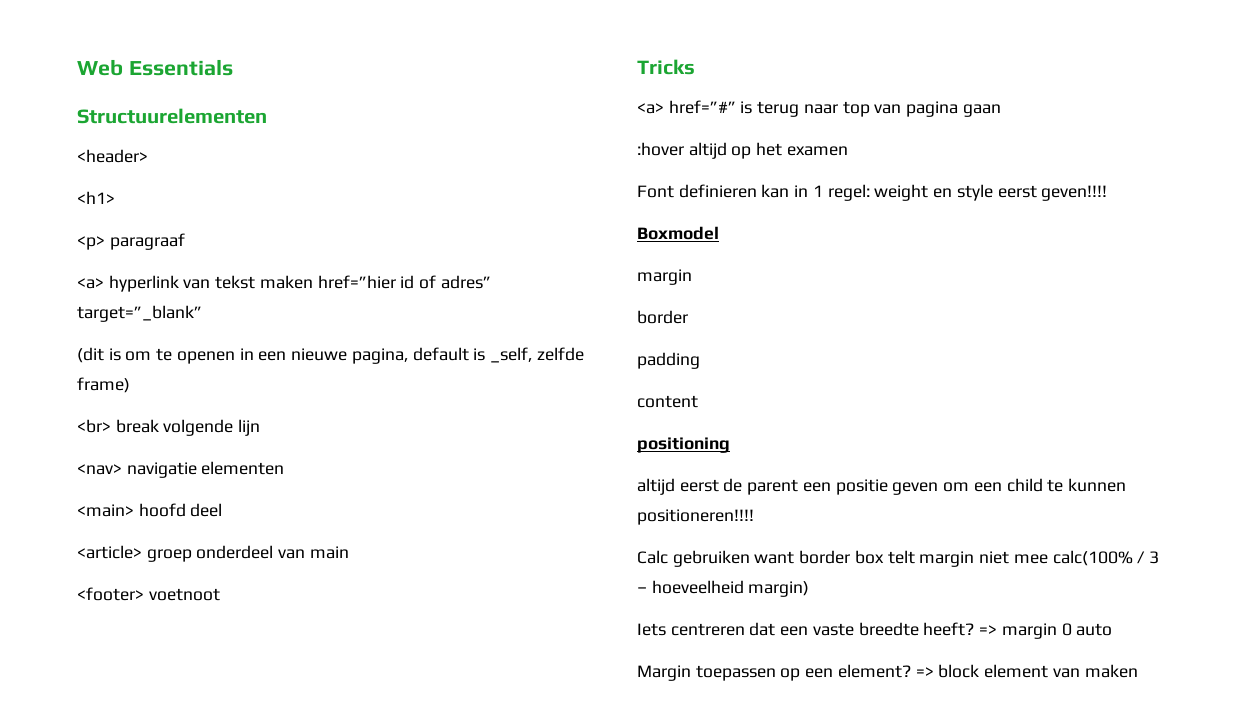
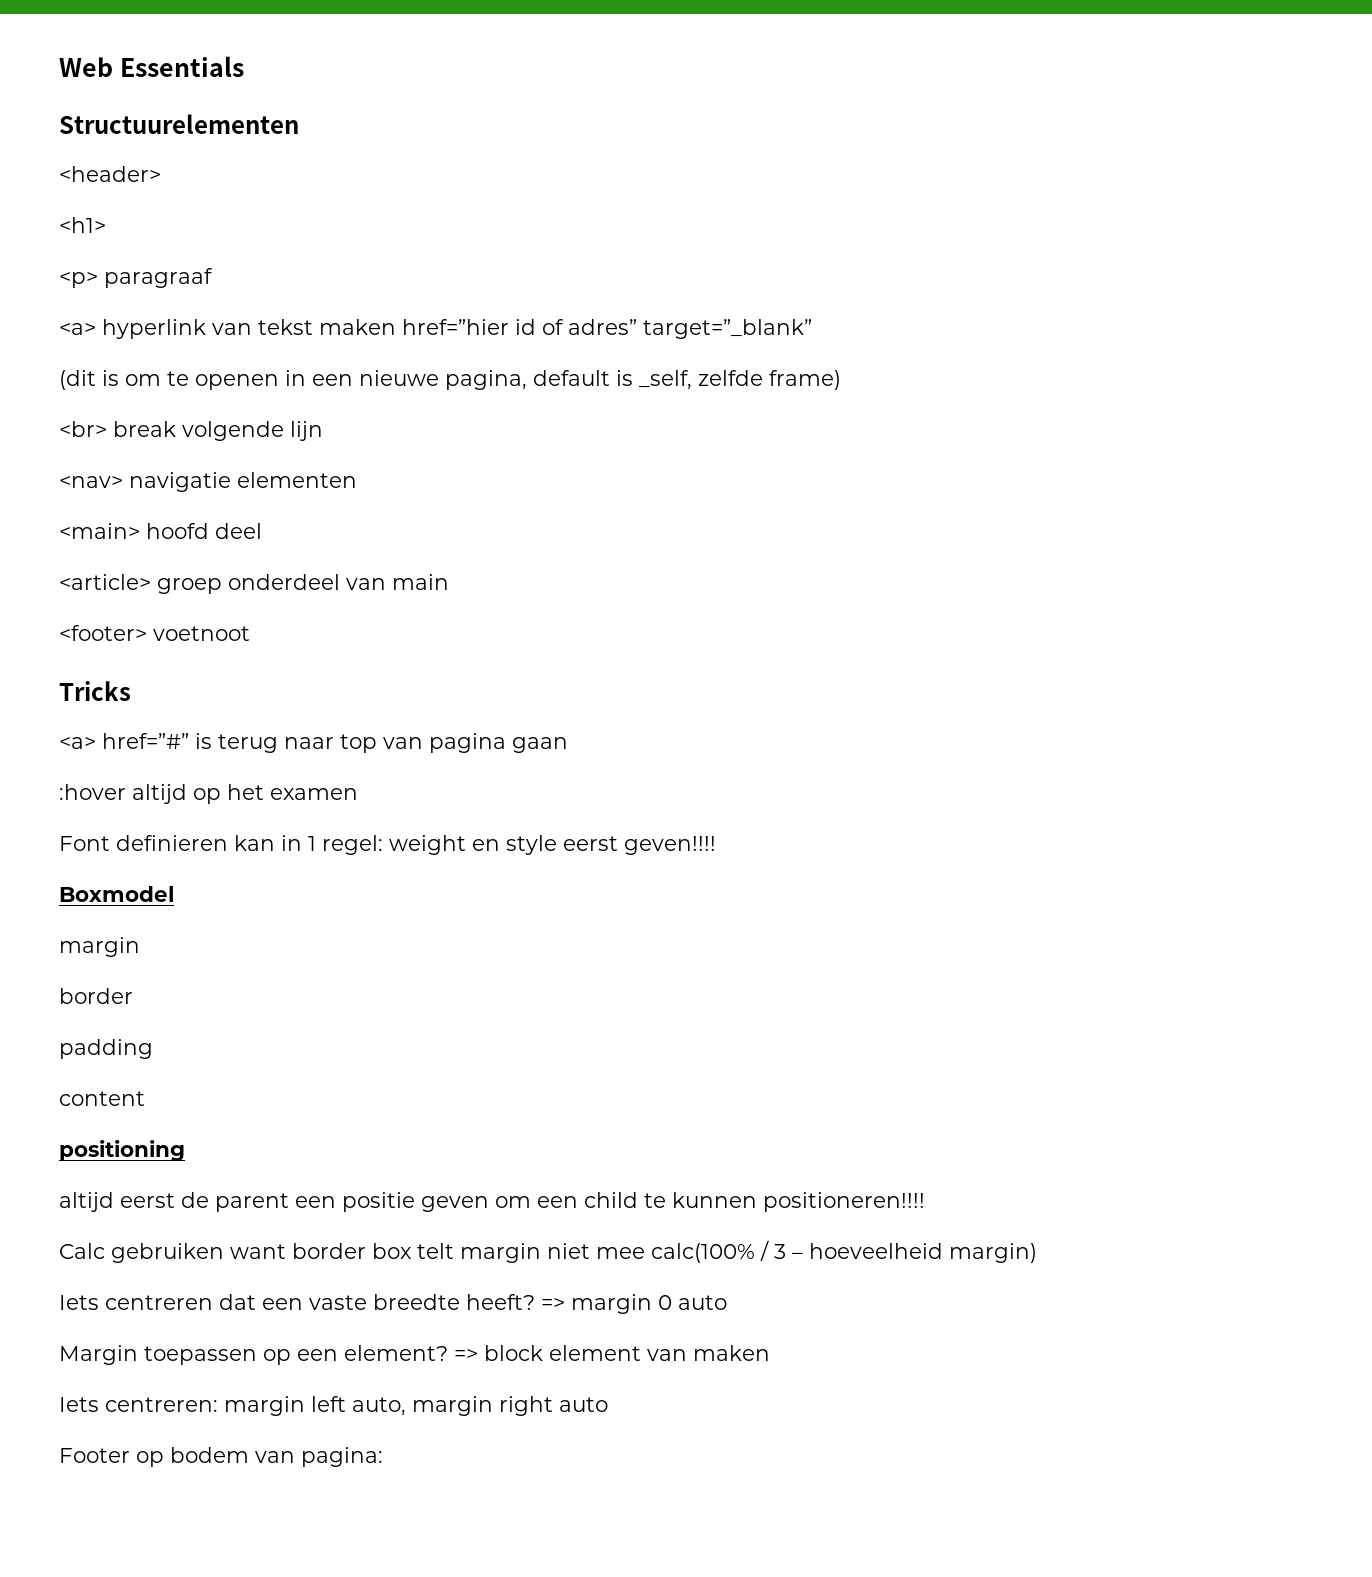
(1138, 671) none -> [59,1396,608,1416] [59,1447,383,1467] // Iets centreren: margin left auto, margin right auto // Footer op bodem van pagina:

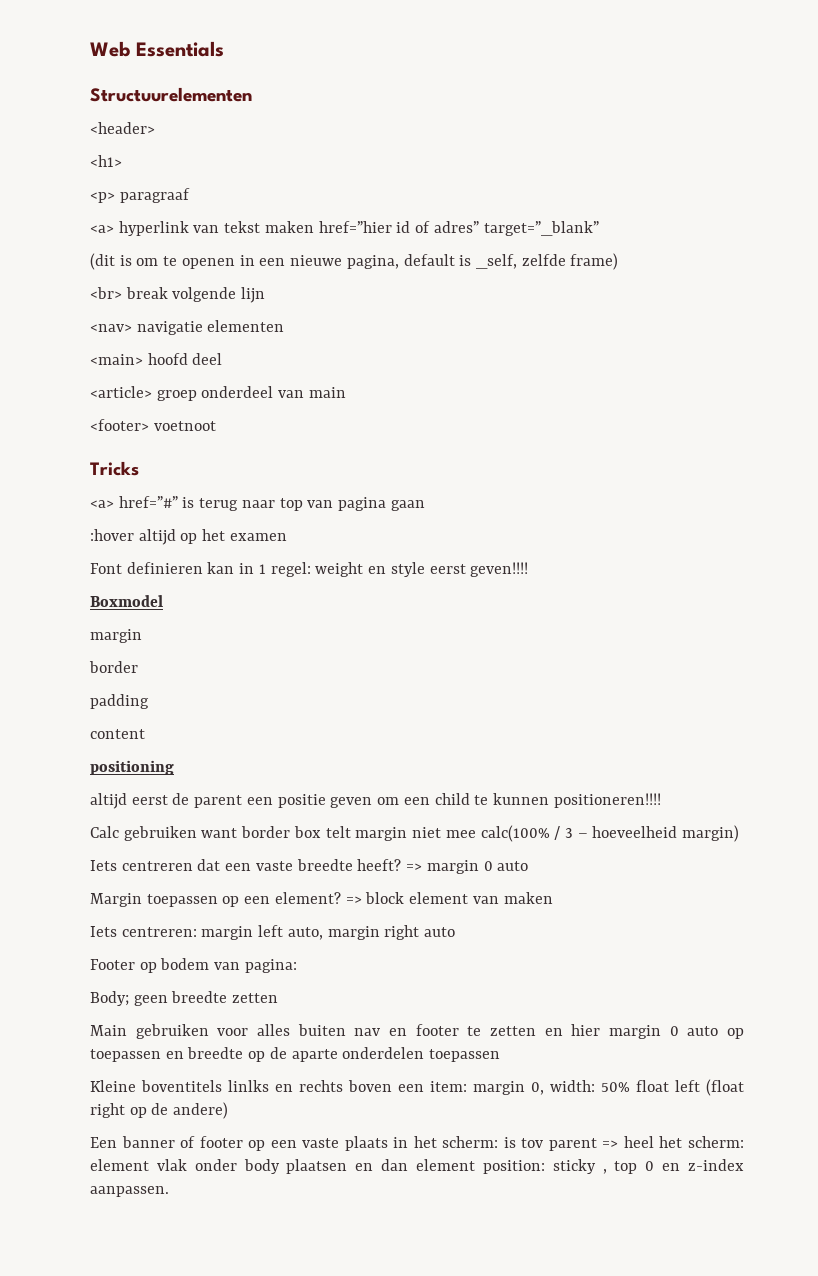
(383, 1457) none -> [90,991,279,1006] [90,1024,744,1039] [90,1047,501,1062] [90,1079,744,1096] [90,1102,229,1119] [90,1136,744,1151] [90,1159,744,1174] [90,1186,169,1197] // Body; geen breedte zetten // Main gebruiken voor alles buiten nav en footer te zetten en hier margin 0 auto op toepassen en breedte op de aparte onderdelen toepassen // Kleine boventitels linlks en rechts boven een item: margin 0, width: 50% float left (float right op de andere) // Een banner of footer op een vaste plaats in het scherm: is tov parent => heel het scherm: element vlak onder body plaatsen en dan element position: sticky , top 0 en z-index aanpassen.

